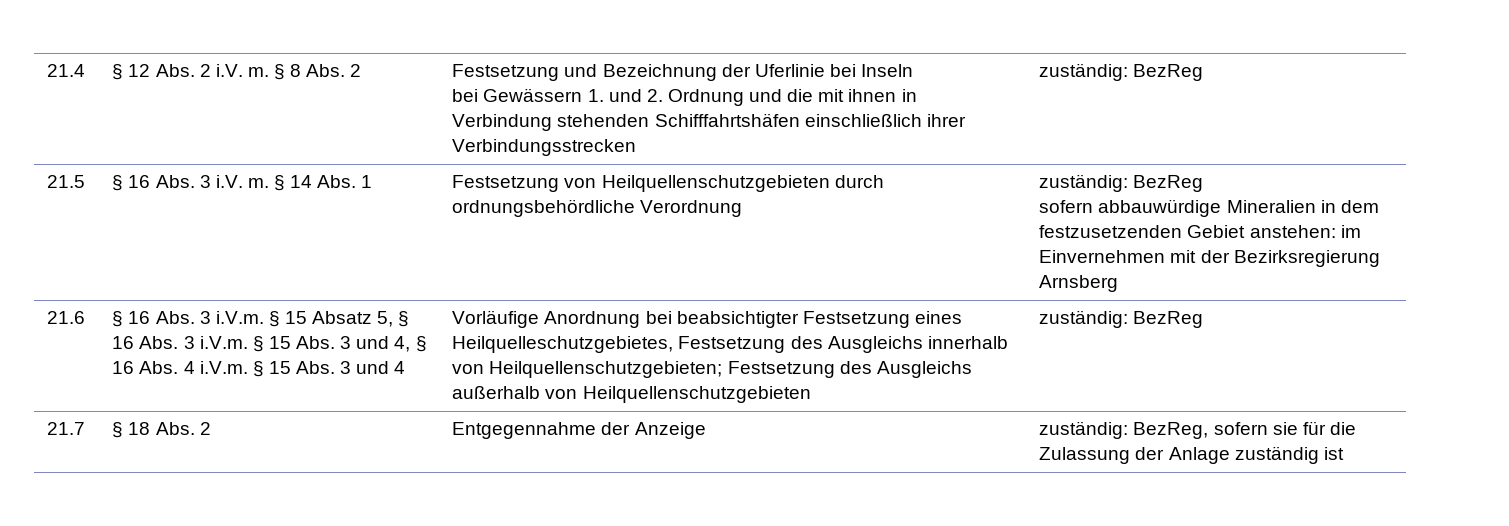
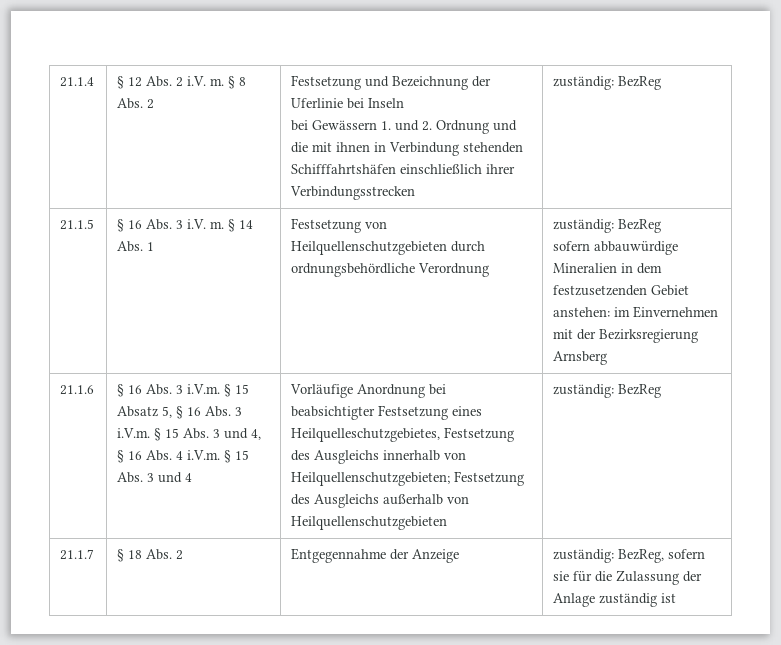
[47,64,86,77] 21.4 -> [60,77,95,87] 21.1.4
[47,175,86,188] 21.5 -> [60,219,95,230] 21.1.5
[47,311,86,324] 21.6 -> [60,385,95,395] 21.1.6
[47,422,86,435] 21.7 -> [60,549,95,560] 21.1.7

